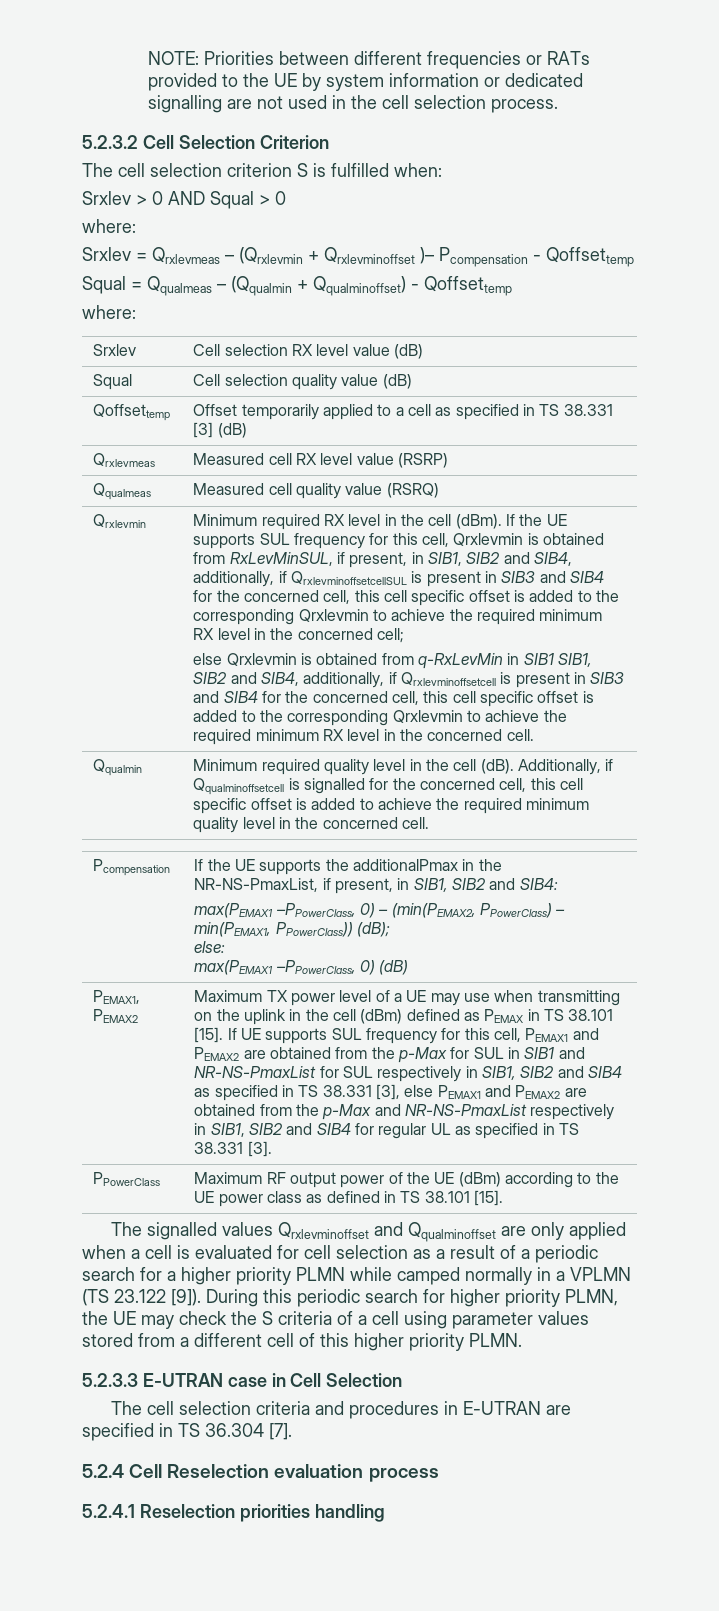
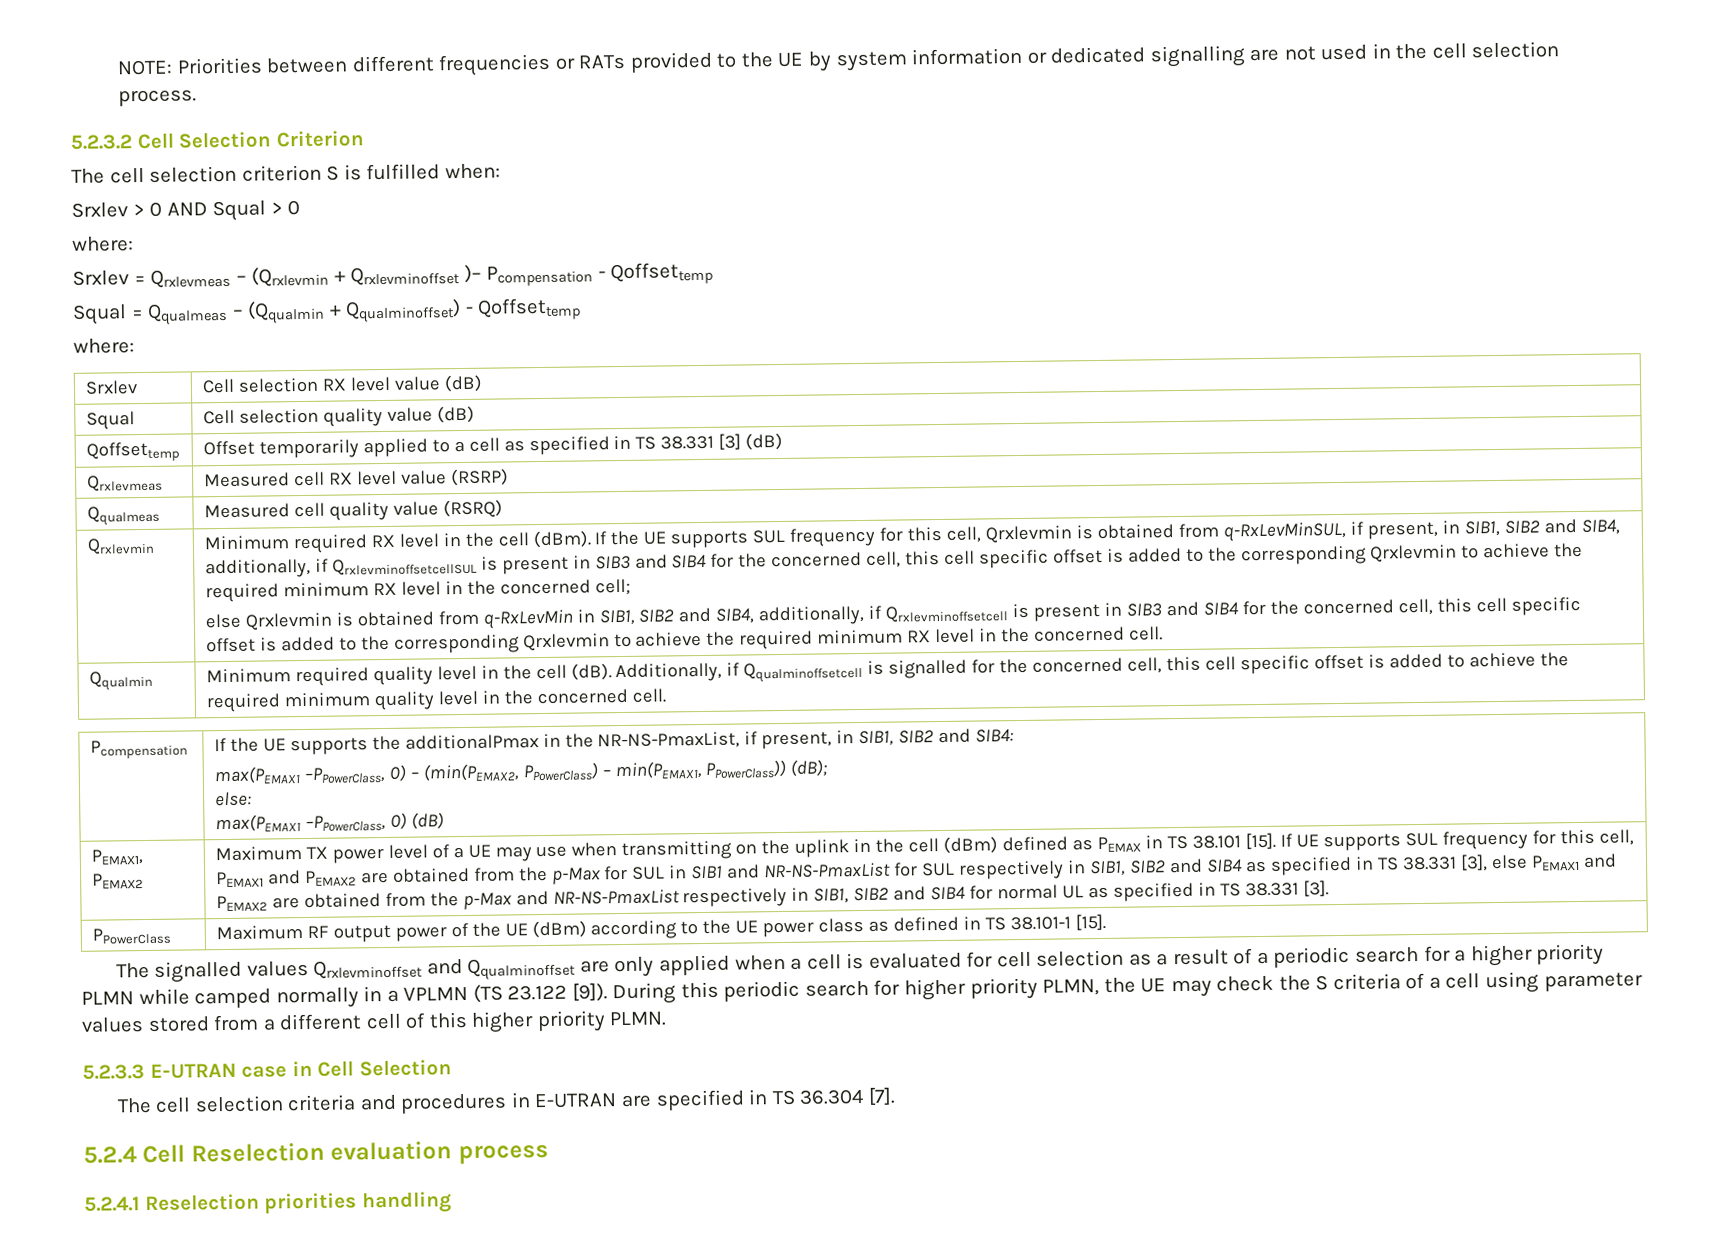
[229,552,333,566] RxLevMinSUL, -> [1223,521,1347,542] q-RxLevMinSUL,
[523,653,554,665] SIB1 -> (595, 616) none
[378,1123,427,1139] regular -> [997,884,1059,900] normal
[424,1191,470,1203] 38.101 -> [1010,916,1072,931] 38.101-1

